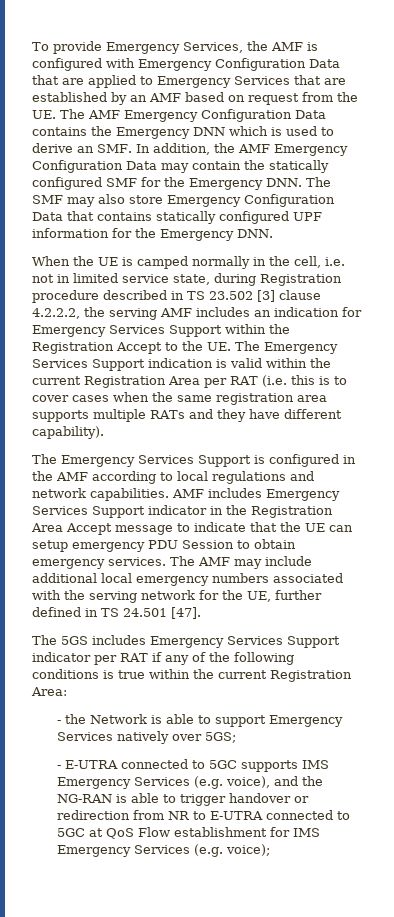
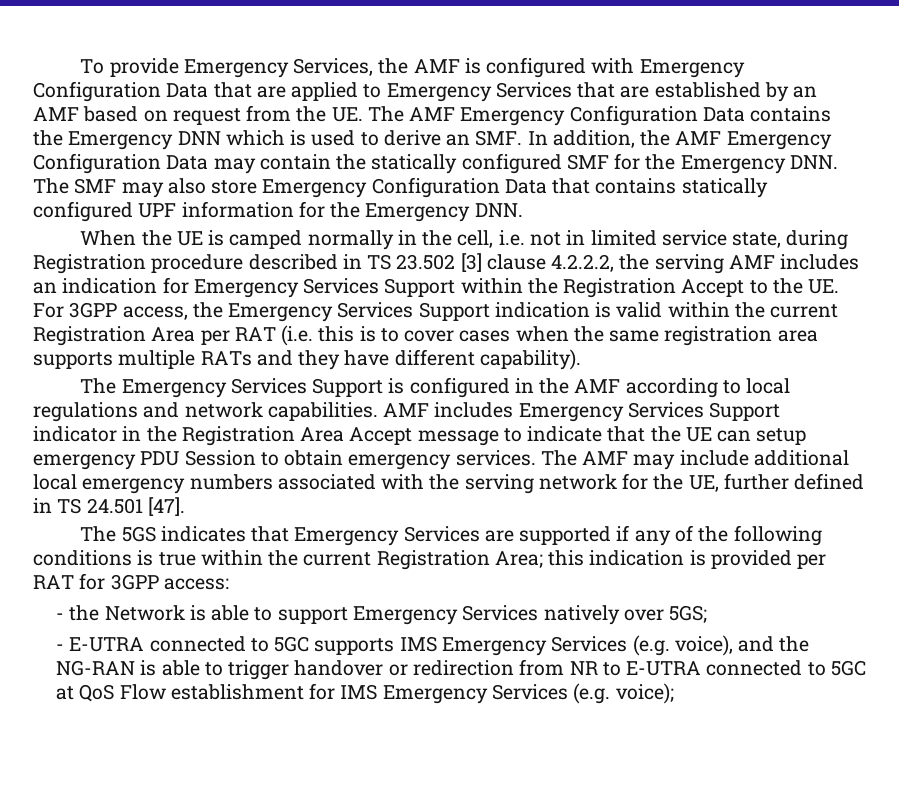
[235,341,260,351] The -> [33,302,223,320] For 3GPP access, the
[92,635,340,648] [32,652,148,665] includes Emergency Services Support indicator per RAT -> [160,526,612,546] indicates that Emergency Services are supported
[31,687,67,696] Area: -> [494,550,827,569] [33,573,229,590] Area; this indication is provided per RAT for 3GPP access:

